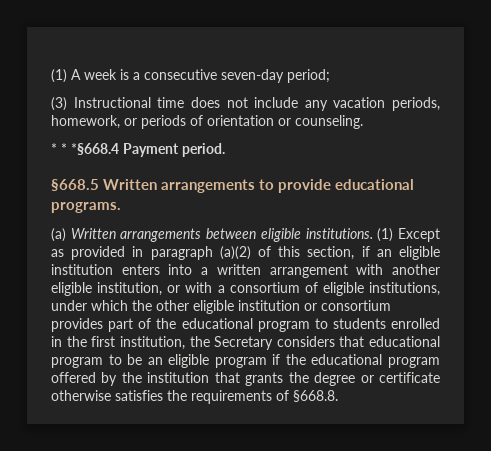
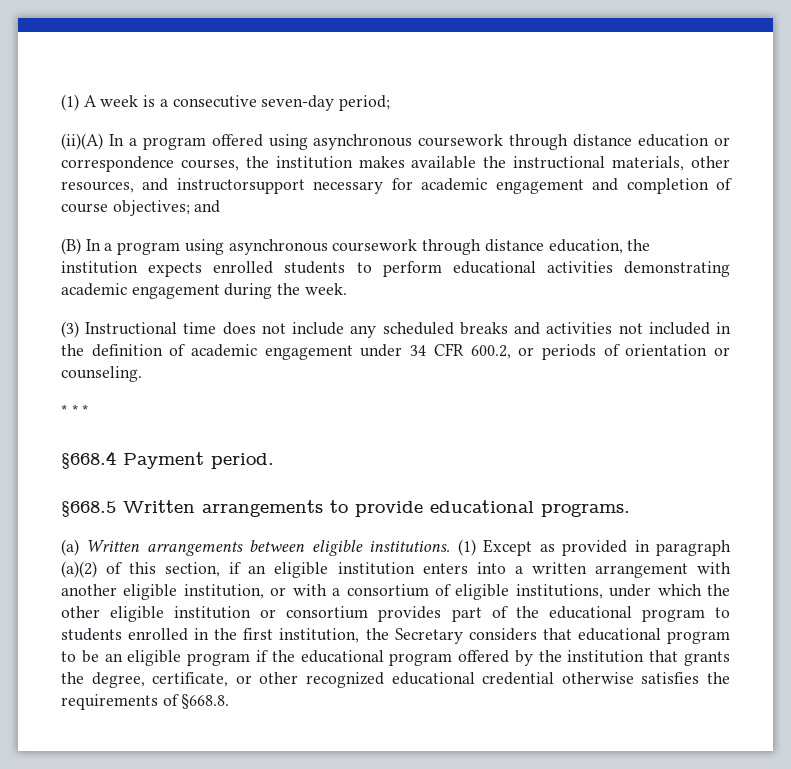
(330, 76) none -> [61,133,730,150] [61,156,731,172] [61,178,733,194] [61,200,221,216] [61,238,651,255] [61,261,730,277] [61,283,347,299] // (ii)(A) In a program offered using asynchronous coursework through distance education or correspondence courses, the institution makes available the instructional materials, other resources, and instructorsupport necessary for academic engagement and completion of course objectives; and // (B) In a program using asynchronous coursework through distance education, the institution expects enrolled students to perform educational activities demonstrating academic engagement during the week.
[333,97,440,111] [51,115,120,129] vacation periods, homework, -> [382,322,732,335] [61,343,511,360] scheduled breaks and activities not included in the definition of academic engagement under 34 CFR 600.2,
[71,143,119,155] *§668.4 -> [82,404,89,417] [61,451,116,469] * // §668.4
[314,372,441,386] degree or certificate -> [91,672,555,688] degree, certificate, or other recognized educational credential

